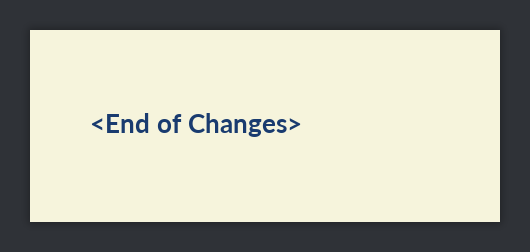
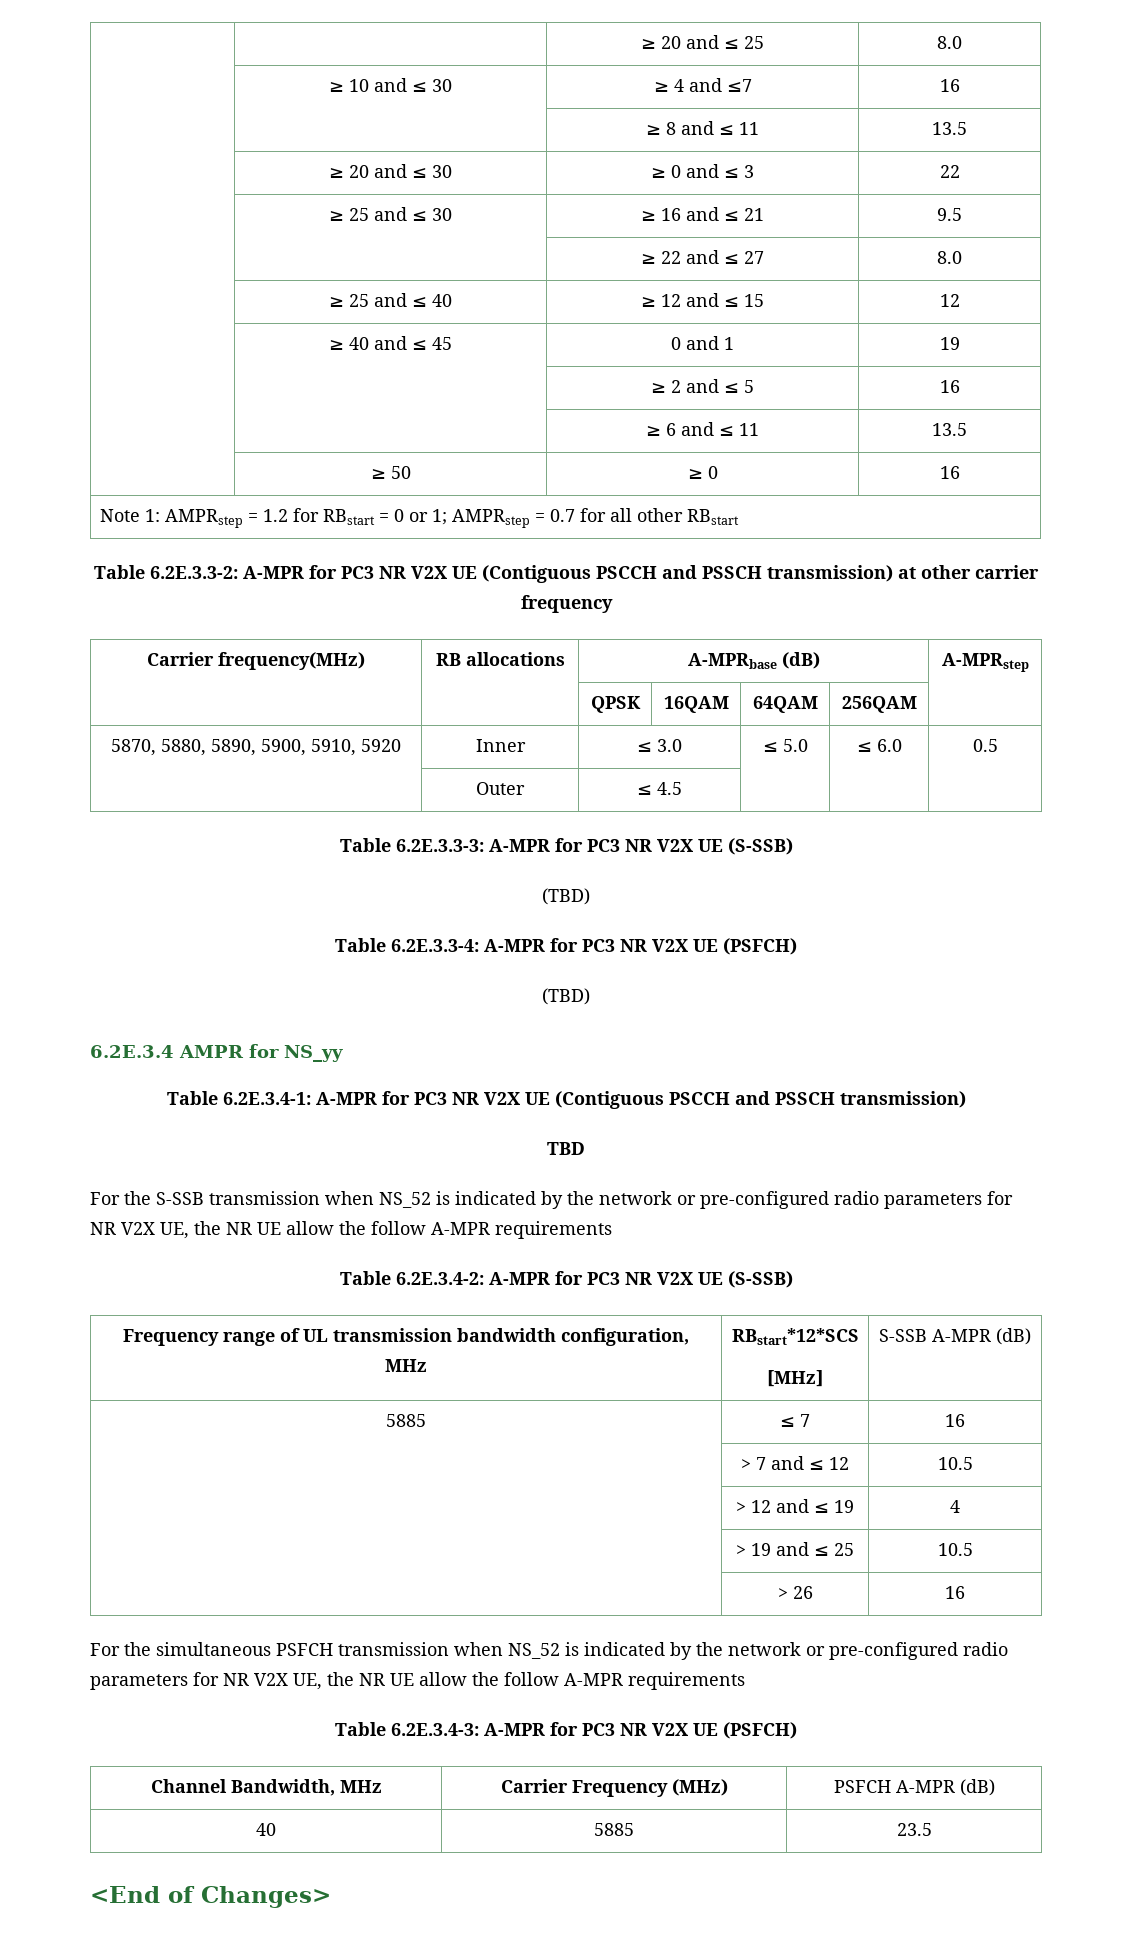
(90, 123) none -> [641,35,764,49] [937,36,962,49] [329,78,453,92] [653,78,752,92] [939,79,960,92] [646,121,759,135] [932,122,967,135] [329,164,453,178] [651,164,754,178] [939,165,960,178] [329,207,453,221] [641,207,764,221] [937,208,962,221] [641,250,764,264] [937,251,962,264] [329,293,453,307] [641,293,764,307] [939,294,960,307] [329,336,453,350] [671,336,734,350] [939,337,960,350] [651,379,754,393] [939,380,960,393] [646,422,759,436] [932,423,967,436] [370,466,411,479] [687,466,718,479] [939,466,960,479] [99,508,739,528] [94,565,1039,583] [520,595,613,613] [147,652,365,670] [435,652,565,666] [687,652,820,669] [941,653,1029,672] [590,696,641,713] [663,696,729,713] [752,696,818,713] [841,696,917,713] [111,739,402,756] [475,739,526,752] [637,739,682,752] [762,739,808,752] [856,739,902,752] [972,739,998,752] [476,782,525,795] [637,782,682,795] [339,838,793,855] [542,888,590,905] [335,938,797,955] [542,988,590,1005] [90,1044,343,1062] [166,1091,966,1109] [547,1142,585,1155] [90,1191,1013,1209] [90,1221,612,1239] [339,1271,793,1288] [122,1328,689,1346] [385,1359,427,1372] [731,1328,859,1345] [767,1370,823,1387] [879,1328,1031,1345] [386,1414,426,1427] [780,1414,810,1427] [945,1414,965,1427] [741,1456,849,1470] [937,1457,973,1470] [736,1499,854,1513] [950,1500,960,1513] [736,1542,854,1556] [937,1543,973,1556] [777,1586,813,1599] [945,1586,965,1599] [90,1642,1008,1660] [90,1672,745,1690] [335,1722,797,1739] [150,1779,382,1796] [500,1779,728,1797] [833,1779,995,1796] [256,1823,276,1836] [594,1823,634,1836] [896,1823,932,1836] | | ≥ 20 and ≤ 25 | 8.0 // | ≥ 10 and ≤ 30 | ≥ 4 and ≤7 | 16 // | | ≥ 8 and ≤ 11 | 13.5 // | ≥ 20 and ≤ 30 | ≥ 0 and ≤ 3 | 22 // | ≥ 25 and ≤ 30 | ≥ 16 and ≤ 21 | 9.5 // | | ≥ 22 and ≤ 27 | 8.0 // | ≥ 25 and ≤ 40 | ≥ 12 and ≤ 15 | 12 // | ≥ 40 and ≤ 45 | 0 and 1 | 19 // | | ≥ 2 and ≤ 5 | 16 // | | ≥ 6 and ≤ 11 | 13.5 // | ≥ 50 | ≥ 0 | 16 // Note 1: AMPRstep = 1.2 for RBstart = 0 or 1; AMPRstep = 0.7 for all other RBstart // Table 6.2E.3.3-2: A-MPR for PC3 NR V2X UE (Contiguous PSCCH and PSSCH transmission) at other carrier frequency // Carrier frequency(MHz) | RB allocations | A-MPRbase (dB) | A-MPRstep // | | QPSK | 16QAM | 64QAM | 256QAM | // 5870, 5880, 5890, 5900, 5910, 5920 | Inner | ≤ 3.0 | ≤ 5.0 | ≤ 6.0 | 0.5 // | Outer | ≤ 4.5 | | | // Table 6.2E.3.3-3: A-MPR for PC3 NR V2X UE (S-SSB) // (TBD) // Table 6.2E.3.3-4: A-MPR for PC3 NR V2X UE (PSFCH) // (TBD) // 6.2E.3.4 AMPR for NS_yy // Table 6.2E.3.4-1: A-MPR for PC3 NR V2X UE (Contiguous PSCCH and PSSCH transmission) // TBD // For the S-SSB transmission when NS_52 is indicated by the network or pre-configured radio parameters for NR V2X UE, the NR UE allow the follow A-MPR requirements // Table 6.2E.3.4-2: A-MPR for PC3 NR V2X UE (S-SSB) // Frequency range of UL transmission bandwidth configuration, MHz | RBstart*12*SCS // [MHz] | S-SSB A-MPR (dB) // 5885 | ≤ 7 | 16 // | > 7 and ≤ 12 | 10.5 // | > 12 and ≤ 19 | 4 // | > 19 and ≤ 25 | 10.5 // | > 26 | 16 // For the simultaneous PSFCH transmission when NS_52 is indicated by the network or pre-configured radio parameters for NR V2X UE, the NR UE allow the follow A-MPR requirements // Table 6.2E.3.4-3: A-MPR for PC3 NR V2X UE (PSFCH) // Channel Bandwidth, MHz | Carrier Frequency (MHz) | PSFCH A-MPR (dB) // 40 | 5885 | 23.5 //

